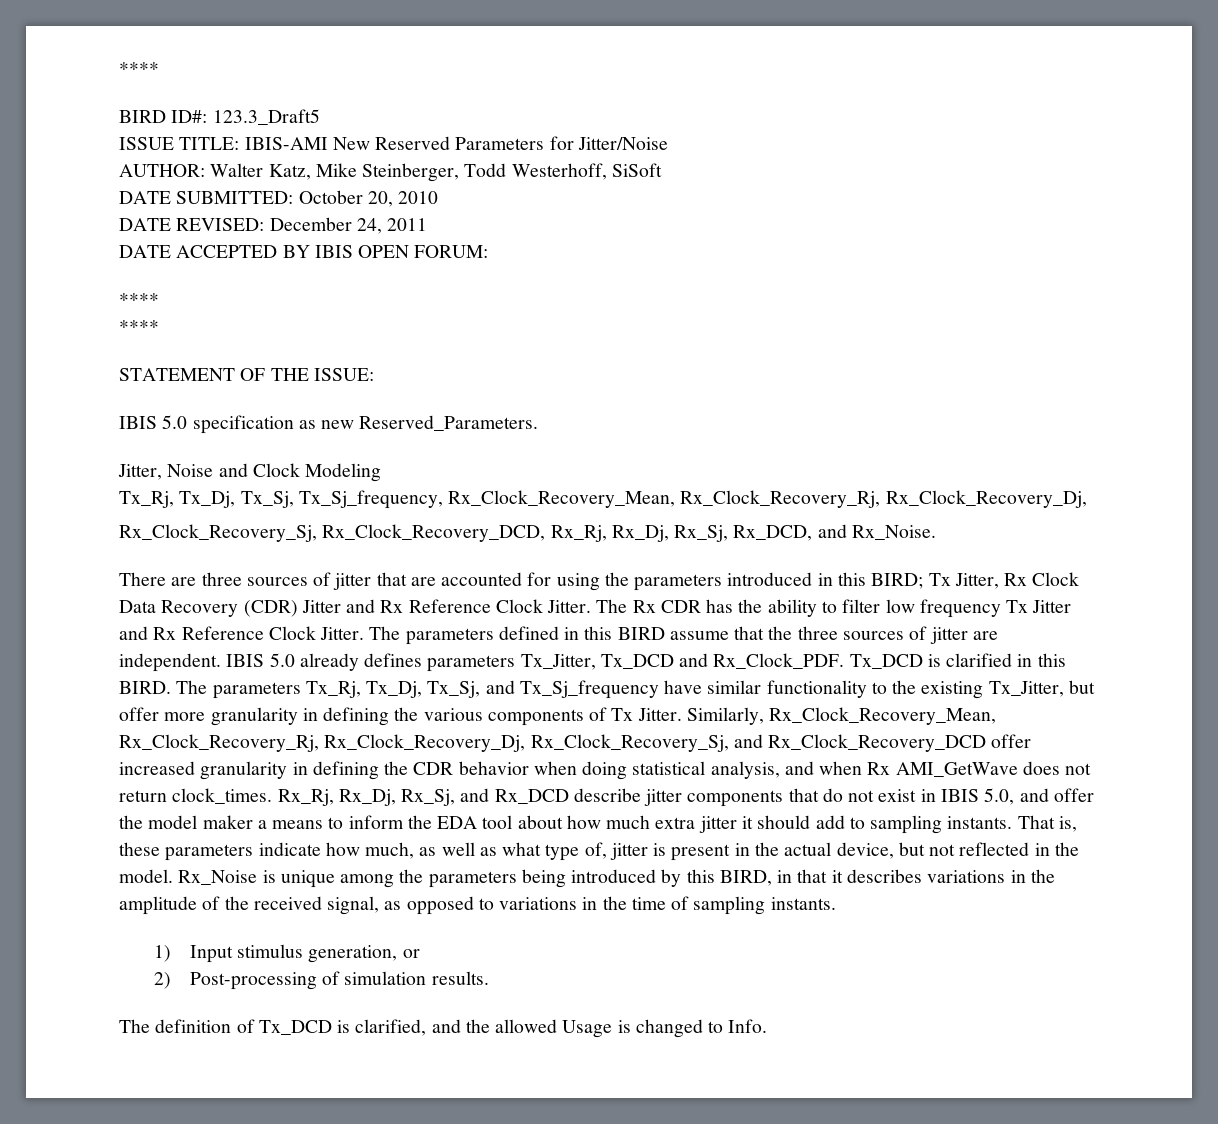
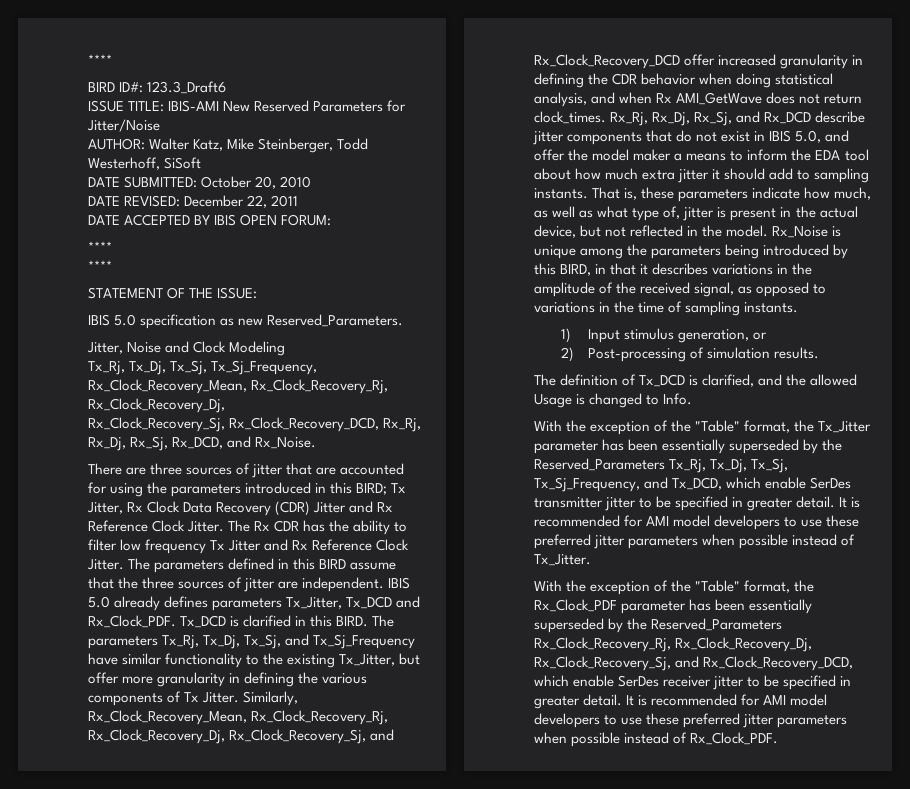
[212,109,320,125] 123.3_Draft5 -> [147,81,227,94] 123.3_Draft6
[356,218,382,234] 24, -> [247,195,268,208] 22,
[298,490,443,509] Tx_Sj_frequency, -> [211,360,318,375] Tx_Sj_Frequency,
[519,680,659,699] Tx_Sj_frequency -> [313,634,416,649] Tx_Sj_Frequency
(768, 1026) none -> [534,420,872,435] [534,439,843,454] [534,458,789,473] [534,477,852,492] [534,496,861,511] [534,515,860,530] [534,534,856,549] [534,554,591,566] [534,580,815,595] [534,599,813,614] [534,618,783,633] [534,637,813,652] [534,656,854,671] [534,675,852,690] [534,694,828,709] [534,713,848,728] [534,732,779,747] // With the exception of the "Table" format, the Tx_Jitter parameter has been essentially superseded by the Reserved_Parameters Tx_Rj, Tx_Dj, Tx_Sj, Tx_Sj_Frequency, and Tx_DCD, which enable SerDes transmitter jitter to be specified in greater detail. It is recommended for AMI model developers to use these preferred jitter parameters when possible instead of Tx_Jitter. // With the exception of the "Table" format, the Rx_Clock_PDF parameter has been essentially superseded by the Reserved_Parameters Rx_Clock_Recovery_Rj, Rx_Clock_Recovery_Dj, Rx_Clock_Recovery_Sj, and Rx_Clock_Recovery_DCD, which enable SerDes receiver jitter to be specified in greater detail. It is recommended for AMI model developers to use these preferred jitter parameters when possible instead of Rx_Clock_PDF.

